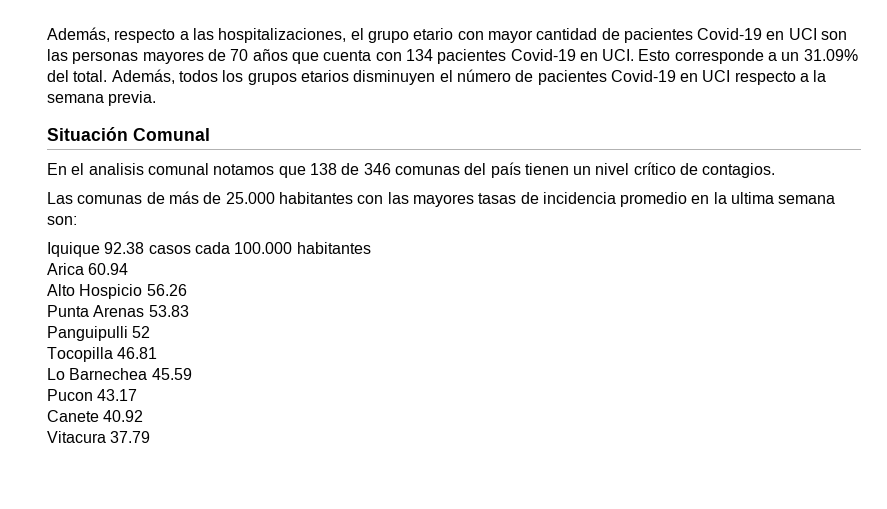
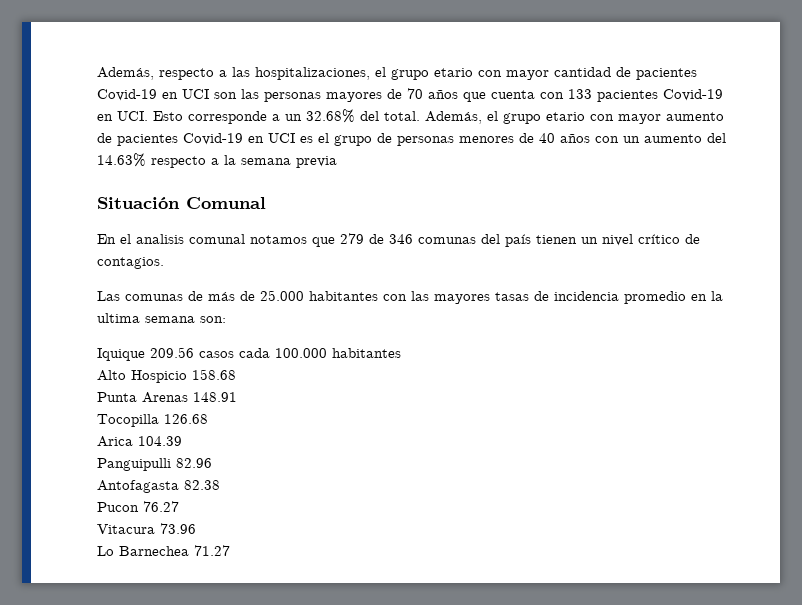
[405,49,433,61] 134 -> [568,89,592,99] 133
[803,49,858,61] 31.09% -> [306,109,355,123] 32.68%
[178,69,731,85] todos los grupos etarios disminuyen el número de pacientes Covid-19 en UCI -> [487,111,724,124] [97,133,726,146] [97,153,146,167] el grupo etario con mayor aumento de pacientes Covid-19 en UCI es el grupo de personas menores de 40 años con un aumento del 14.63%
[108,91,157,106] previa. -> [296,156,337,168] previa
[309,163,337,175] 138 -> [340,233,364,244] 279
[104,242,145,254] 92.38 -> [150,347,194,358] 209.56
[47,263,129,275] // Arica 60.94 -> (401, 353) none
[146,284,187,296] 56.26 -> [192,369,236,380] 158.68
[148,305,189,317] [47,326,151,341] [47,347,158,362] [47,368,192,380] [47,389,138,401] [47,410,144,422] [47,431,151,443] 53.83 // Panguipulli 52 // Tocopilla 46.81 // Lo Barnechea 45.59 // Pucon 43.17 // Canete 40.92 // Vitacura 37.79 -> [193,392,237,402] [97,414,208,427] [97,436,182,447] [97,458,212,471] [97,480,220,493] [97,501,179,512] [97,523,196,534] [97,545,230,556] 148.91 // Tocopilla 126.68 // Arica 104.39 // Panguipulli 82.96 // Antofagasta 82.38 // Pucon 76.27 // Vitacura 73.96 // Lo Barnechea 71.27

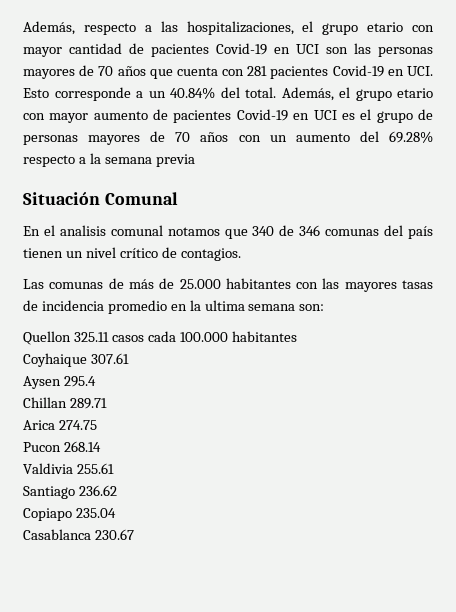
[568,89,592,99] 133 -> [247,66,268,76] 281
[306,109,355,123] 32.68% -> [170,87,215,99] 40.84%
[459,133,555,143] menores de 40 -> [88,131,191,145] mayores de 70
[97,153,146,167] 14.63% -> [388,131,433,143] 69.28%
[340,233,364,244] 279 -> [252,226,275,236] 340
[97,347,194,361] Iquique 209.56 -> [23,331,109,345] Quellon 325.11
[97,369,236,383] [97,392,237,403] [97,414,208,427] [97,436,182,447] [97,458,212,471] [97,480,220,493] [97,501,179,512] [97,523,196,534] [97,545,230,556] Alto Hospicio 158.68 // Punta Arenas 148.91 // Tocopilla 126.68 // Arica 104.39 // Panguipulli 82.96 // Antofagasta 82.38 // Pucon 76.27 // Vitacura 73.96 // Lo Barnechea 71.27 -> [23,353,129,367] [23,376,96,389] [23,397,107,409] [23,420,97,430] [23,441,101,452] [23,463,114,474] [23,485,117,499] [23,508,116,521] [23,529,134,540] Coyhaique 307.61 // Aysen 295.4 // Chillan 289.71 // Arica 274.75 // Pucon 268.14 // Valdivia 255.61 // Santiago 236.62 // Copiapo 235.04 // Casablanca 230.67

